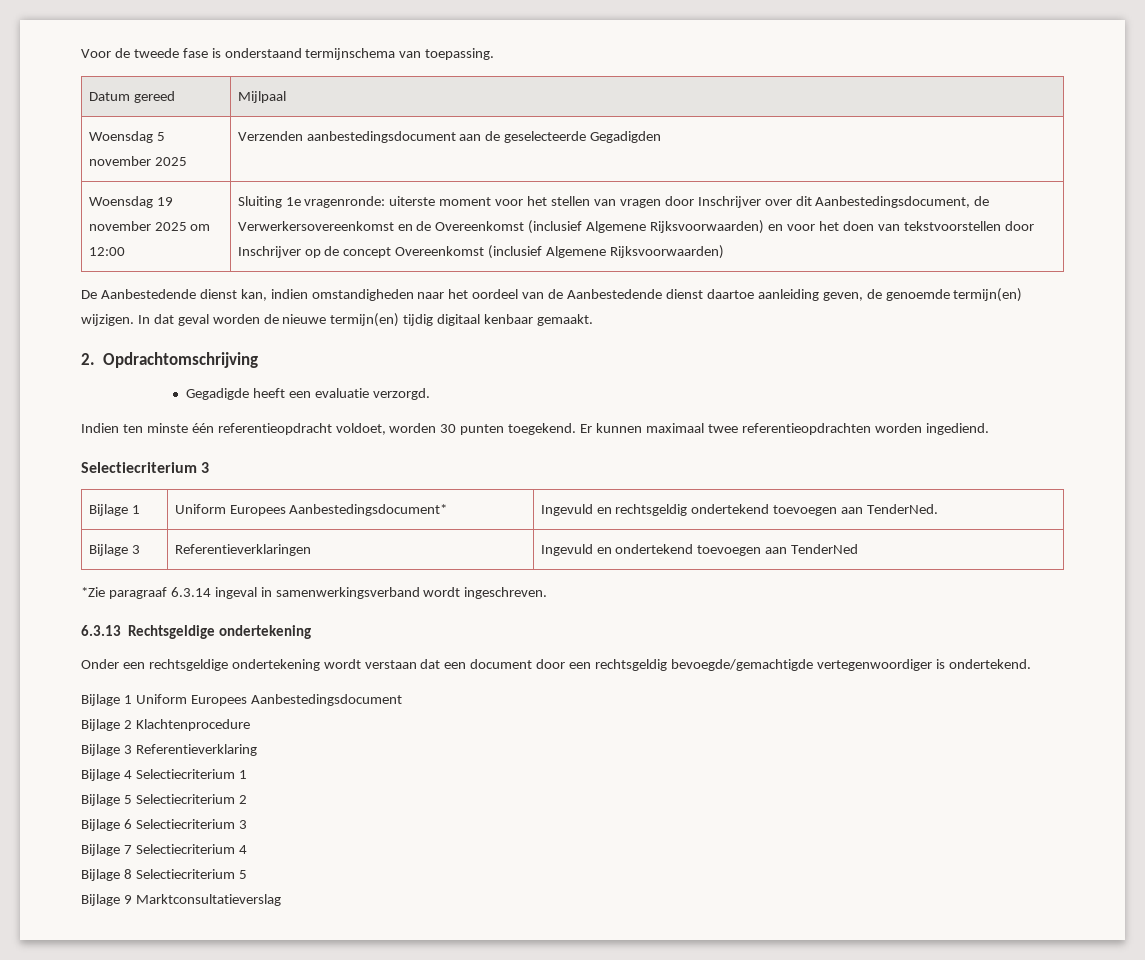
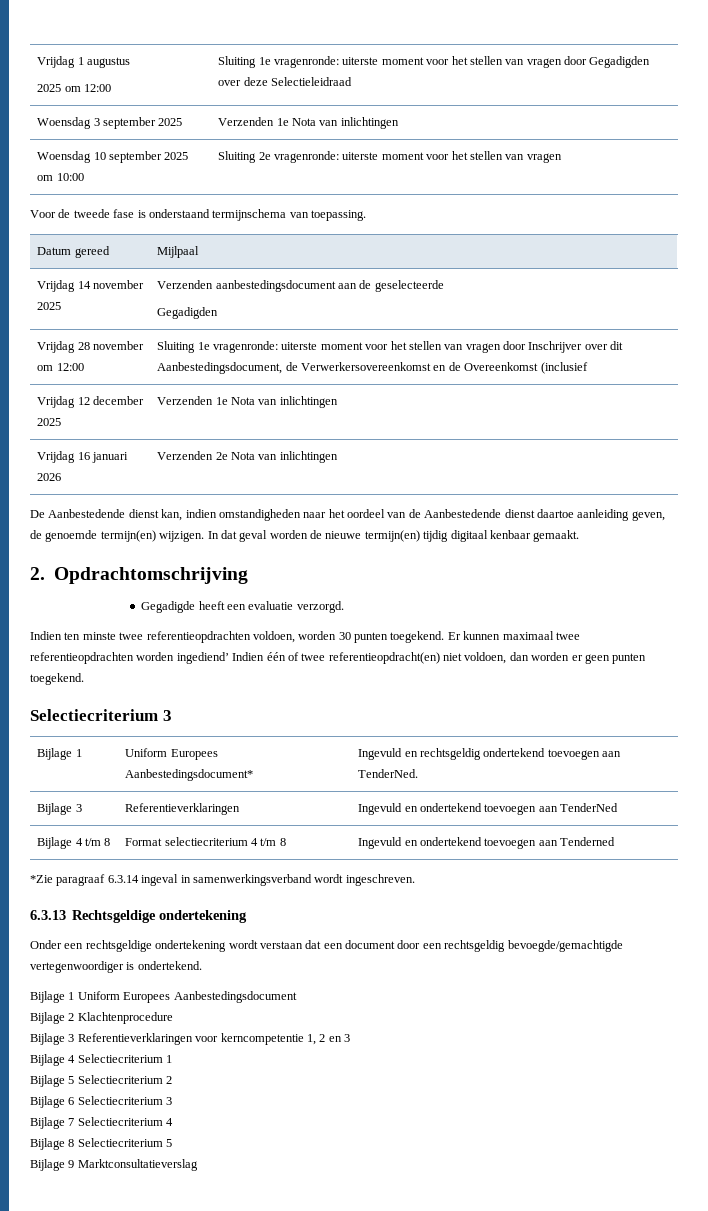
(81, 53) none -> [37,56,131,68] [37,84,112,92] [218,56,651,68] [218,77,353,86] [37,117,183,129] [218,117,399,129] [37,151,189,163] [37,173,84,181] [218,151,562,163] Vrijdag 1 augustus // 2025 om 12:00 | Sluiting 1e vragenronde: uiterste moment voor het stellen van vragen door Gegadigden over deze Selectieleidraad // Woensdag 3 september 2025 | Verzenden 1e Nota van inlichtingen // Woensdag 10 september 2025 om 10:00 | Sluiting 2e vragenronde: uiterste moment voor het stellen van vragen //
[88,131,165,143] Woensdag 5 -> [37,280,91,292] Vrijdag 14
(587, 137) none -> (444, 286) //
[88,196,173,208] [88,221,187,231] Woensdag 19 november 2025 -> [37,341,145,353] Vrijdag 28 november
[586,220,1034,234] [237,245,725,259] Algemene Rijksvoorwaarden) en voor het doen van tekstvoorstellen door Inschrijver op de concept Overeenkomst (inclusief Algemene Rijksvoorwaarden) -> [37,396,145,408] [37,418,62,426] [157,396,338,408] [37,451,129,463] [37,473,62,481] [157,451,338,463] // Vrijdag 12 december 2025 | Verzenden 1e Nota van inlichtingen // Vrijdag 16 januari 2026 | Verzenden 2e Nota van inlichtingen
[191,423,386,435] één referentieopdracht voldoet, -> [119,631,295,643] twee referentieopdrachten voldoen,
[925,423,989,435] ingediend. -> [176,652,647,664] [30,673,84,685] ingediend’ Indien één of twee referentieopdracht(en) niet voldoen, dan worden er geen punten toegekend.
(859, 549) none -> [37,837,111,849] [125,837,286,846] [358,837,616,849] // Bijlage 4 t/m 8 | Format selectiecriterium 4 t/m 8 | Ingevuld en ondertekend toevoegen aan Tenderned
[135,744,257,756] Referentieverklaring -> [77,1033,350,1045] Referentieverklaringen voor kerncompetentie 1, 2 en 3

